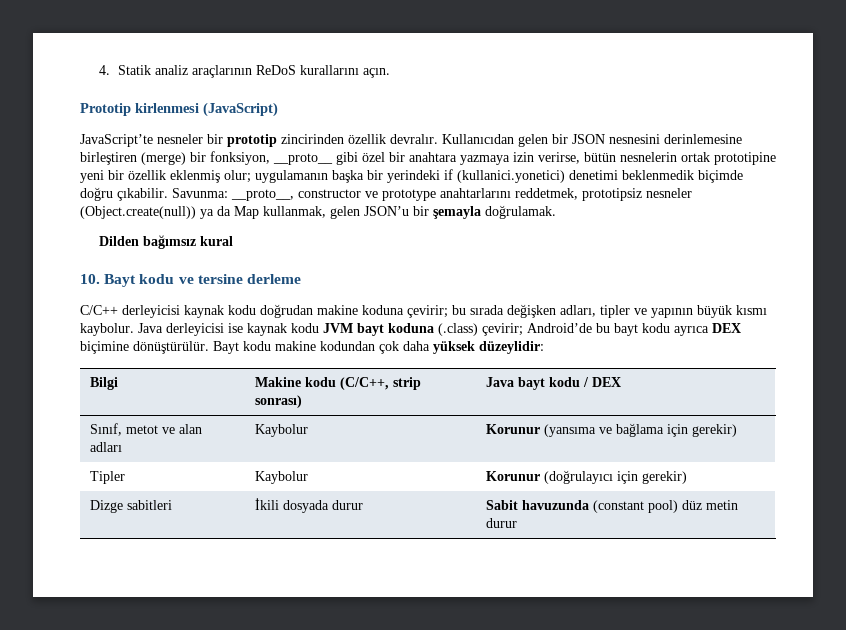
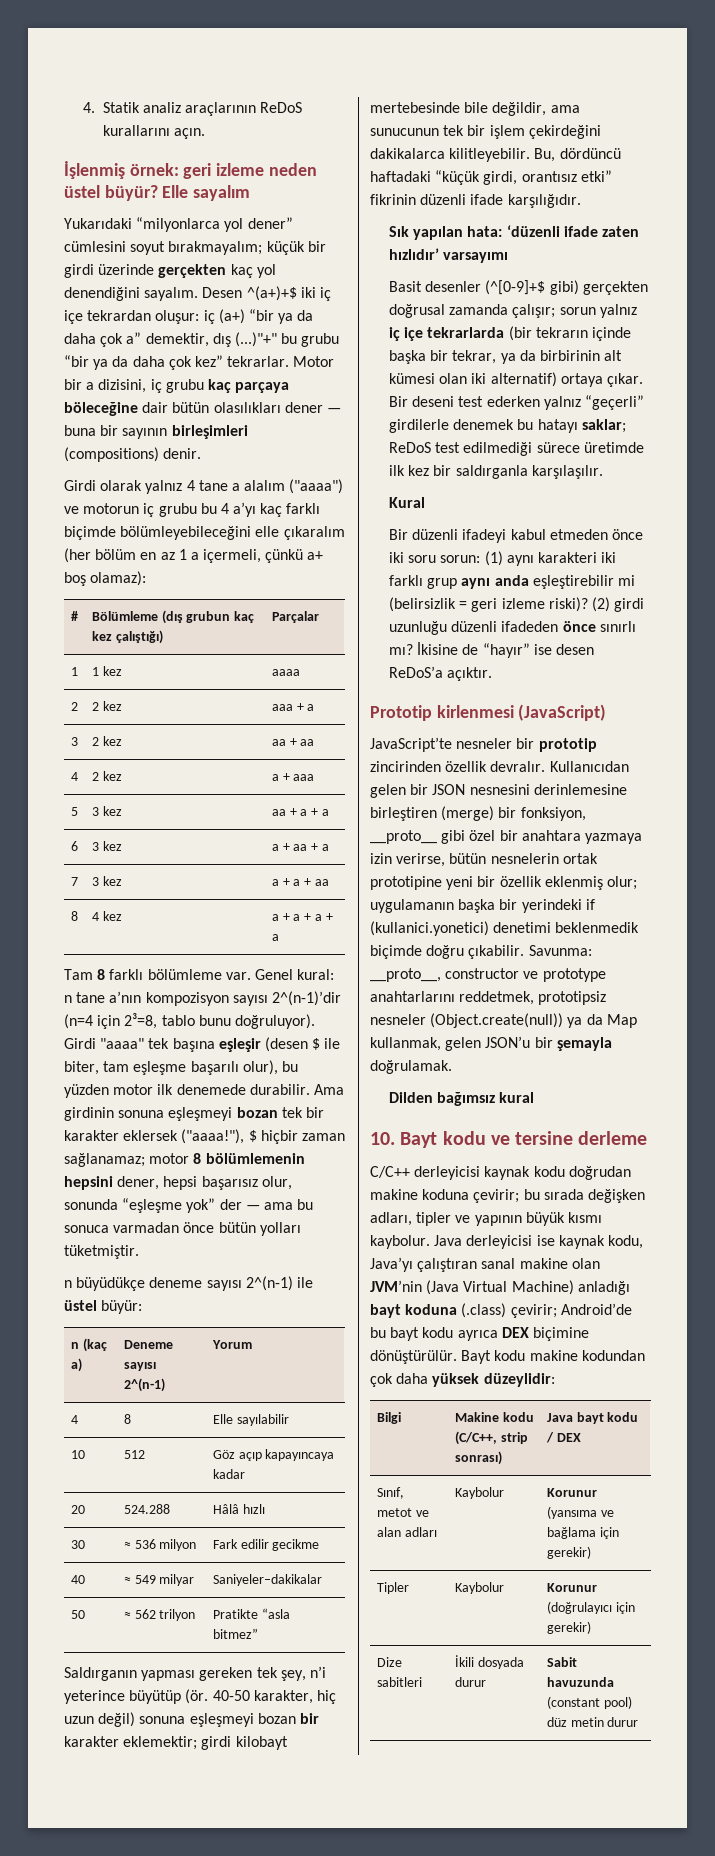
(390, 73) none -> [64,161,317,179] [64,185,251,201] [64,217,293,232] [64,241,326,255] [64,264,276,278] [64,286,331,301] [64,309,314,324] [64,332,340,347] [64,355,335,370] [64,379,290,393] [64,402,341,416] [64,425,248,439] [64,447,202,462] [64,479,344,494] [64,502,321,517] [64,526,345,540] [64,548,324,563] [64,571,147,586] [70,611,78,621] [91,610,255,624] [91,630,163,644] [271,611,319,623] [70,667,78,676] [91,666,122,676] [271,669,300,676] [70,702,78,711] [91,701,122,711] [271,703,315,711] [70,737,78,746] [91,736,122,746] [271,738,315,746] [70,772,78,781] [91,771,122,781] [271,773,315,781] [70,807,78,816] [91,806,122,816] [271,808,330,816] [70,841,78,851] [91,841,122,851] [271,843,330,851] [70,877,78,886] [91,876,122,886] [271,878,330,886] [70,911,78,921] [91,911,122,921] [271,913,333,921] [271,934,279,941] [64,969,335,980] [64,991,341,1006] [64,1013,315,1029] [64,1037,341,1052] [64,1060,298,1075] [64,1084,344,1098] [64,1107,324,1121] [64,1129,345,1144] [64,1153,305,1167] [64,1176,292,1190] [64,1198,314,1213] [64,1222,301,1236] [64,1245,139,1259] [64,1276,313,1291] [64,1300,143,1314] [70,1338,107,1352] [70,1358,82,1372] [123,1340,173,1349] [123,1362,156,1371] [123,1378,165,1392] [211,1340,252,1349] [70,1415,78,1424] [123,1414,131,1424] [212,1414,289,1426] [70,1450,85,1459] [123,1450,145,1459] [212,1449,335,1461] [212,1469,245,1479] [70,1505,85,1514] [123,1504,170,1514] [212,1504,265,1514] [70,1540,85,1549] [123,1539,197,1551] [212,1539,320,1551] [70,1575,85,1584] [123,1574,195,1586] [212,1574,322,1586] [70,1610,85,1619] [123,1609,196,1621] [212,1608,290,1619] [212,1628,258,1639] [64,1666,326,1681] [64,1689,336,1704] [64,1712,319,1727] [64,1736,288,1750] [370,102,580,116] [370,125,601,139] [370,148,621,162] [370,170,612,185] [370,194,581,208] [389,225,640,240] [389,248,509,263] [389,280,648,295] [389,304,637,318] [389,326,632,341] [389,350,623,364] [389,372,644,387] [389,395,645,410] [389,419,626,433] [389,442,644,456] [389,465,603,479] [389,497,426,508] [389,529,644,543] [389,551,617,566] [389,575,636,589] [389,597,645,612] [389,621,636,635] [389,642,595,658] [389,666,493,681] // İşlenmiş örnek: geri izleme neden üstel büyür? Elle sayalım // Yukarıdaki “milyonlarca yol dener” cümlesini soyut bırakmayalım; küçük bir girdi üzerinde gerçekten kaç yol denendiğini sayalım. Desen ^(a+)+$ iki iç içe tekrardan oluşur: iç (a+) “bir ya da daha çok a” demektir, dış (...)"+" bu grubu “bir ya da daha çok kez” tekrarlar. Motor bir a dizisini, iç grubu kaç parçaya böleceğine dair bütün olasılıkları dener — buna bir sayının birleşimleri (compositions) denir. // Girdi olarak yalnız 4 tane a alalım ("aaaa") ve motorun iç grubu bu 4 a’yı kaç farklı biçimde bölümleyebileceğini elle çıkaralım (her bölüm en az 1 a içermeli, çünkü a+ boş olamaz): // # | Bölümleme (dış grubun kaç kez çalıştığı) | Parçalar // 1 | 1 kez | aaaa // 2 | 2 kez | aaa + a // 3 | 2 kez | aa + aa // 4 | 2 kez | a + aaa // 5 | 3 kez | aa + a + a // 6 | 3 kez | a + aa + a // 7 | 3 kez | a + a + aa // 8 | 4 kez | a + a + a + a // Tam 8 farklı bölümleme var. Genel kural: n tane a’nın kompozisyon sayısı 2^(n-1)’dir (n=4 için 2³=8, tablo bunu doğruluyor). Girdi "aaaa" tek başına eşleşir (desen $ ile biter, tam eşleşme başarılı olur), bu yüzden motor ilk denemede durabilir. Ama girdinin sonuna eşleşmeyi bozan tek bir karakter eklersek ("aaaa!"), $ hiçbir zaman sağlanamaz; motor 8 bölümlemenin hepsini dener, hepsi başarısız olur, sonunda “eşleşme yok” der — ama bu sonuca varmadan önce bütün yolları tüketmiştir. // n büyüdükçe deneme sayısı 2^(n-1) ile üstel büyür: // n (kaç a) | Deneme sayısı 2^(n-1) | Yorum // 4 | 8 | Elle sayılabilir // 10 | 512 | Göz açıp kapayıncaya kadar // 20 | 524.288 | Hâlâ hızlı // 30 | ≈ 536 milyon | Fark edilir gecikme // 40 | ≈ 549 milyar | Saniyeler–dakikalar // 50 | ≈ 562 trilyon | Pratikte “asla bitmez” // Saldırganın yapması gereken tek şey, n’i yeterince büyütüp (ör. 40-50 karakter, hiç uzun değil) sonuna eşleşmeyi bozan bir karakter eklemektir; girdi kilobayt mertebesinde bile değildir, ama sunucunun tek bir işlem çekirdeğini dakikalarca kilitleyebilir. Bu, dördüncü haftadaki “küçük girdi, orantısız etki” fikrinin düzenli ifade karşılığıdır. // Sık yapılan hata: ‘düzenli ifade zaten hızlıdır’ varsayımı // Basit desenler (^[0-9]+$ gibi) gerçekten doğrusal zamanda çalışır; sorun yalnız iç içe tekrarlarda (bir tekrarın içinde başka bir tekrar, ya da birbirinin alt kümesi olan iki alternatif) ortaya çıkar. Bir deseni test ederken yalnız “geçerli” girdilerle denemek bu hatayı saklar; ReDoS test edilmediği sürece üretimde ilk kez bir saldırganla karşılaşılır. // Kural // Bir düzenli ifadeyi kabul etmeden önce iki soru sorun: (1) aynı karakteri iki farklı grup aynı anda eşleştirebilir mi (belirsizlik = geri izleme riski)? (2) girdi uzunluğu düzenli ifadeden önce sınırlı mı? İkisine de “hayır” ise desen ReDoS’a açıktır.
[291,323,353,333] kodu JVM -> [607,1235,643,1249] [370,1257,600,1272] [370,1280,630,1295] kodu, Java’yı çalıştıran sanal makine olan JVM’nin (Java Virtual Machine) anladığı
[89,500,123,513] Dizge -> [376,1657,402,1667] Dize

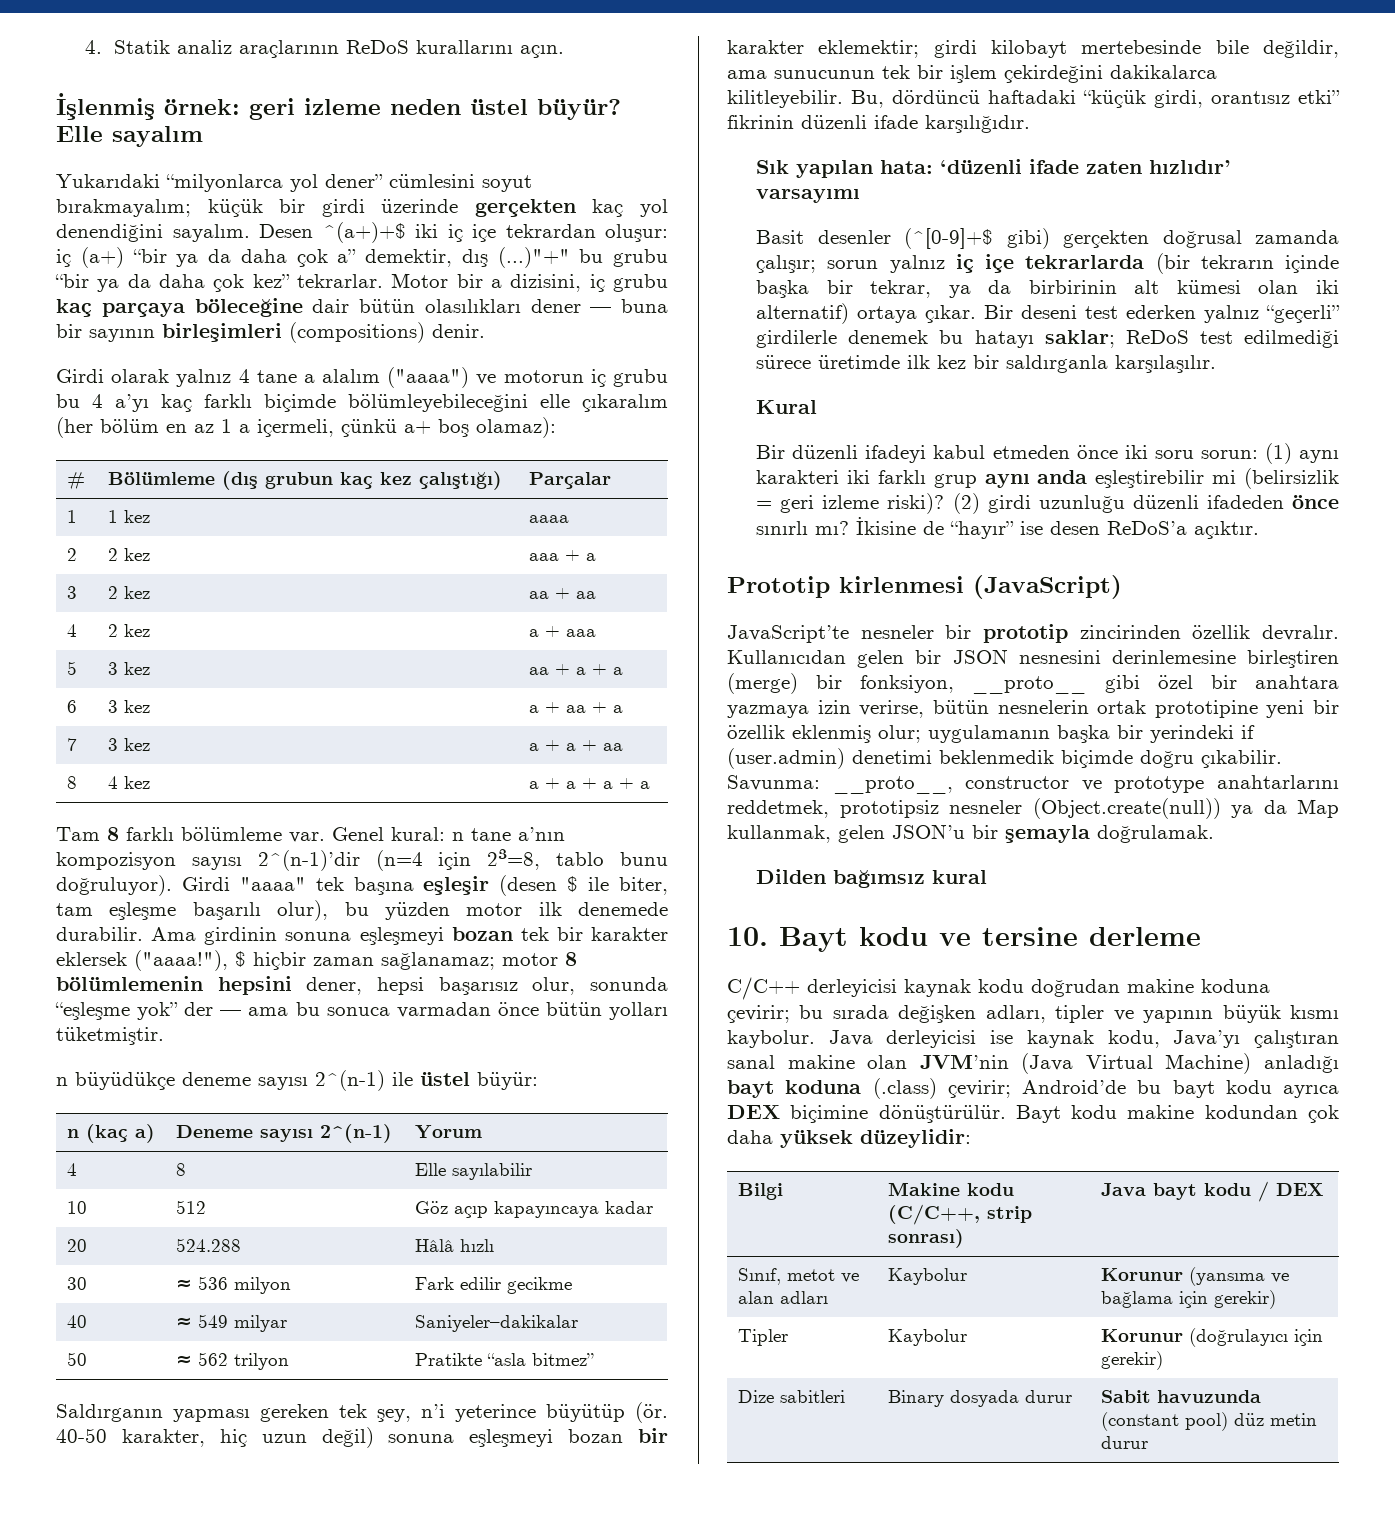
[370,921,489,936] (kullanici.yonetici) -> [727,748,845,769] (user.admin)
[454,1655,474,1667] İkili -> [887,1390,944,1407] Binary

